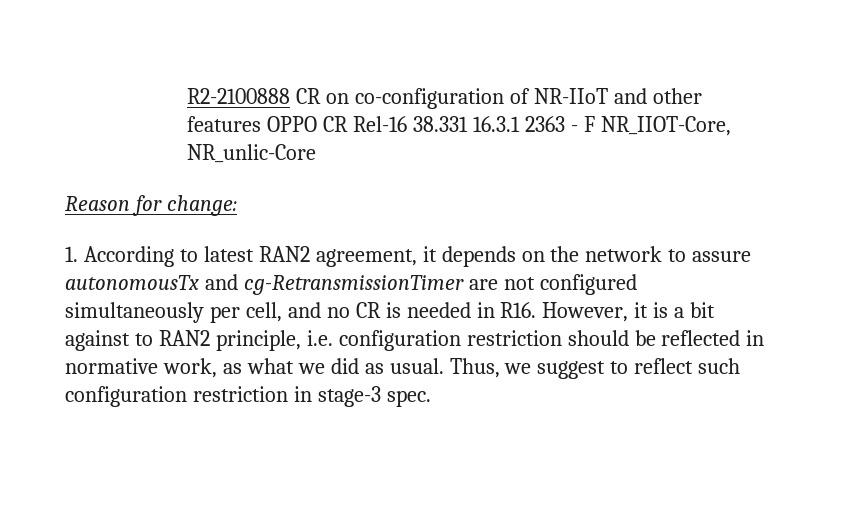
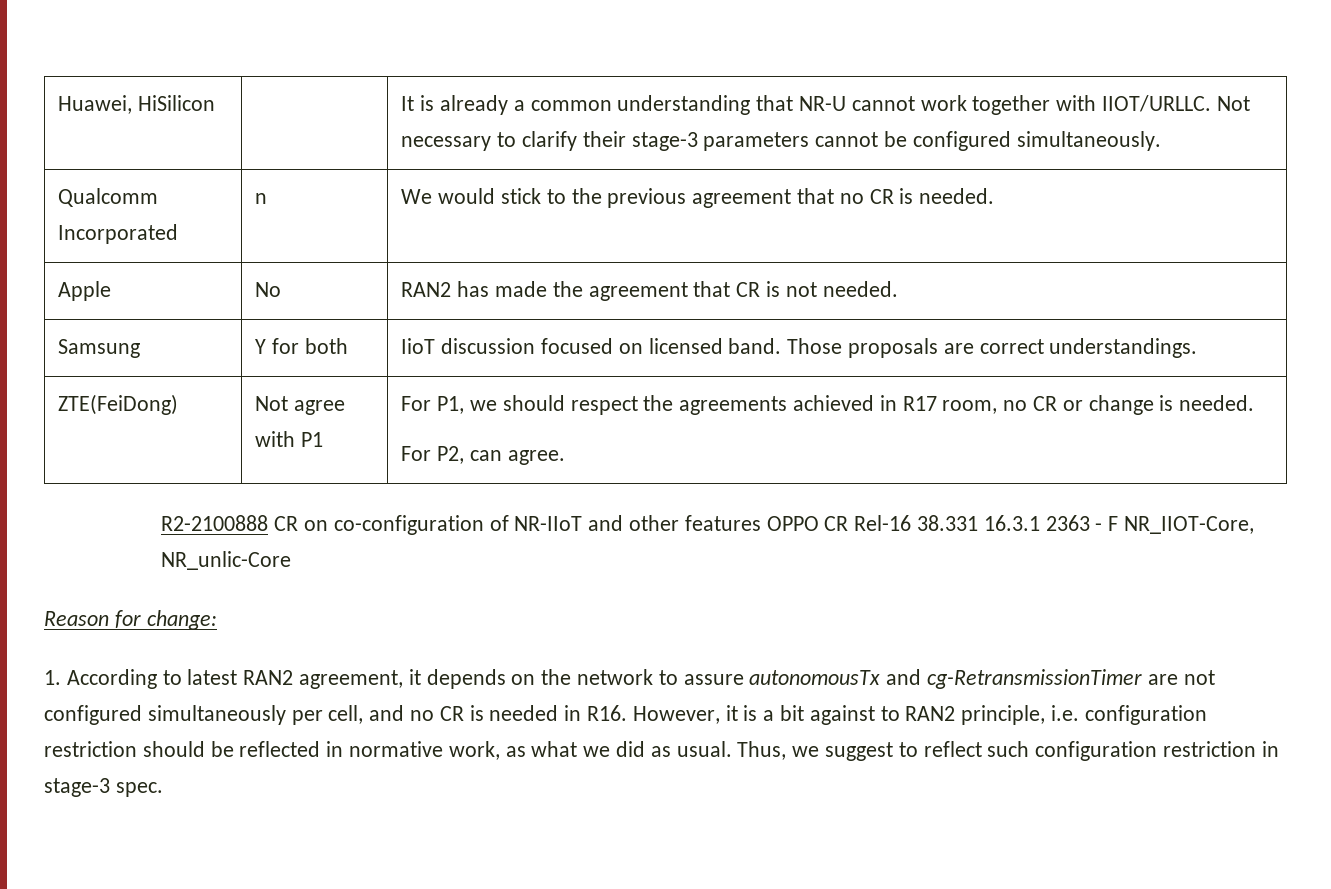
(187, 96) none -> [58,95,216,114] [401,95,1250,115] [401,131,1161,151] [58,188,159,207] [58,224,179,244] [255,193,268,204] [401,188,995,208] [58,281,112,301] [255,282,282,297] [401,281,898,301] [58,339,141,358] [255,338,348,354] [401,338,1198,358] [58,394,179,415] [255,396,346,415] [255,431,324,447] [401,395,1255,415] [401,446,565,465] Huawei, HiSilicon | | It is already a common understanding that NR-U cannot work together with IIOT/URLLC. Not necessary to clarify their stage-3 parameters cannot be configured simultaneously. // Qualcomm Incorporated | n | We would stick to the previous agreement that no CR is needed. // Apple | No | RAN2 has made the agreement that CR is not needed. // Samsung | Y for both | IioT discussion focused on licensed band. Those proposals are correct understandings. // ZTE(FeiDong) | Not agree with P1 | For P1, we should respect the agreements achieved in R17 room, no CR or change is needed. // For P2, can agree. //

